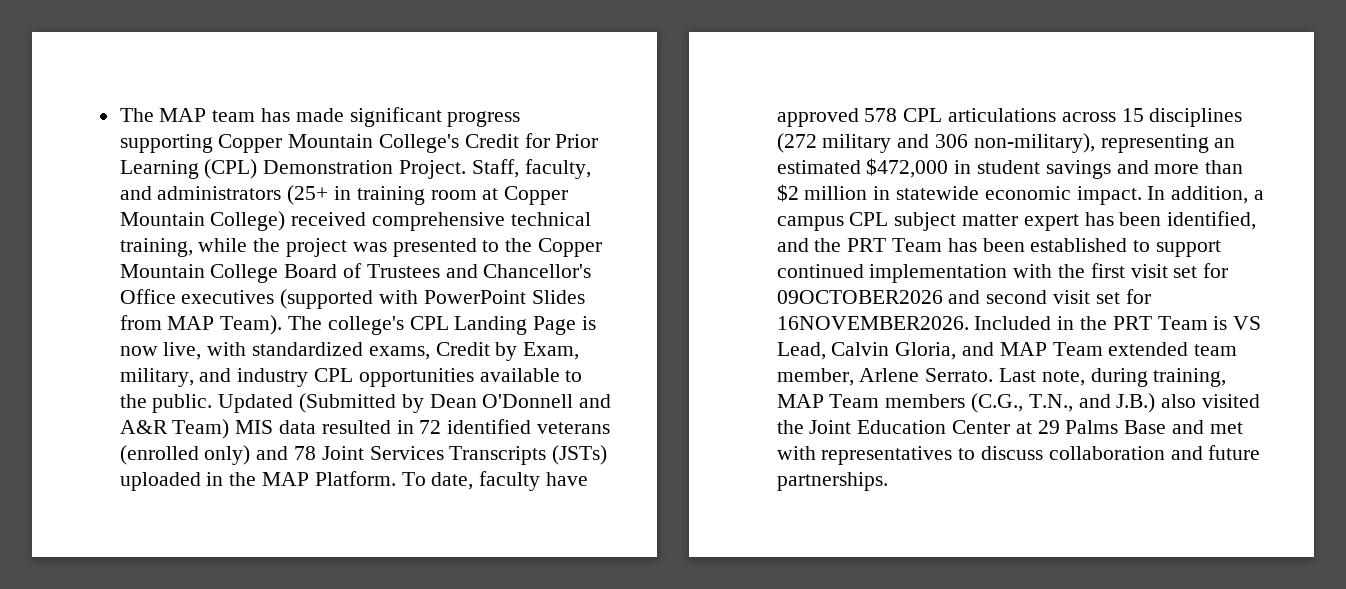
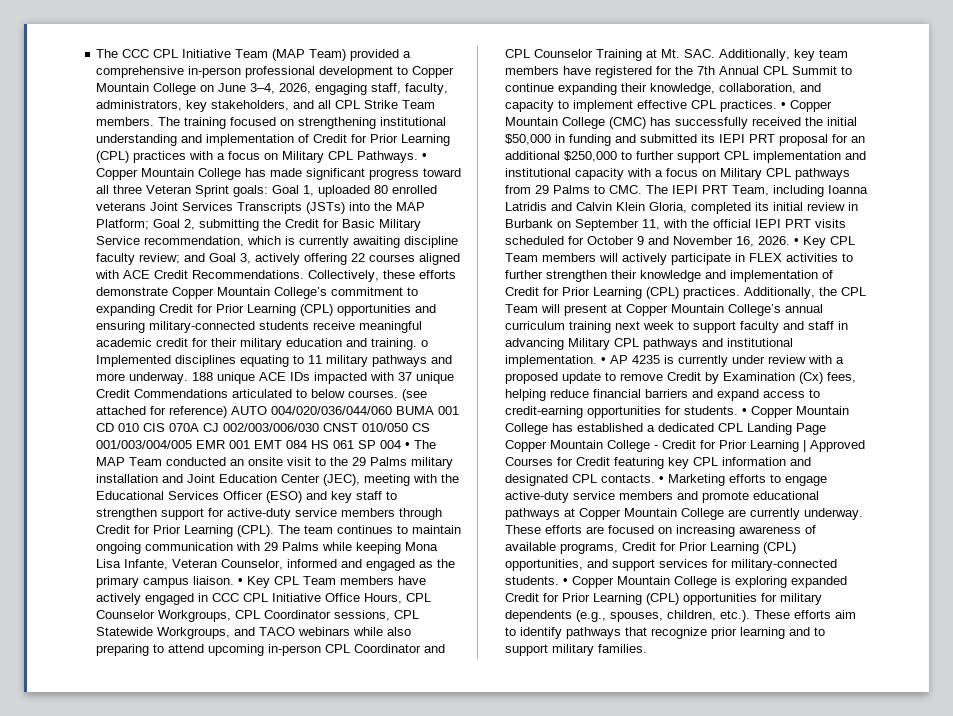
[119,107,521,127] [119,133,599,153] [119,159,591,179] [119,185,569,205] [119,211,591,231] [119,238,603,257] [119,263,592,283] [119,289,585,309] [119,315,597,335] [119,342,580,361] [119,368,583,387] [119,393,612,413] [119,419,611,439] [119,445,608,465] [119,471,589,491] [776,108,1243,127] [776,133,1236,153] [776,158,1244,179] [776,184,1265,205] [776,211,1257,231] [776,238,1222,257] [776,263,1229,283] [776,289,1151,304] [776,316,1262,330] [776,342,1238,360] [776,368,1227,387] [776,393,1261,413] [776,420,1243,434] [776,445,1261,465] [776,472,888,491] The MAP team has made significant progress supporting Copper Mountain College's Credit for Prior Learning (CPL) Demonstration Project. Staff, faculty, and administrators (25+ in training room at Copper Mountain College) received comprehensive technical training, while the project was presented to the Copper Mountain College Board of Trustees and Chancellor's Office executives (supported with PowerPoint Slides from MAP Team). The college's CPL Landing Page is now live, with standardized exams, Credit by Exam, military, and industry CPL opportunities available to the public. Updated (Submitted by Dean O'Donnell and A&R Team) MIS data resulted in 72 identified veterans (enrolled only) and 78 Joint Services Transcripts (JSTs) uploaded in the MAP Platform. To date, faculty have approved 578 CPL articulations across 15 disciplines (272 military and 306 non-military), representing an estimated $472,000 in student savings and more than $2 million in statewide economic impact. In addition, a campus CPL subject matter expert has been identified, and the PRT Team has been established to support continued implementation with the first visit set for 09OCTOBER2026 and second visit set for 16NOVEMBER2026. Included in the PRT Team is VS Lead, Calvin Gloria, and MAP Team extended team member, Arlene Serrato. Last note, during training, MAP Team members (C.G., T.N., and J.B.) also visited the Joint Education Center at 29 Palms Base and met with representatives to discuss collaboration and future partnerships. -> [96,49,412,61] [96,66,455,78] [96,83,449,95] [96,100,436,112] [96,117,447,129] [96,134,451,146] [96,151,428,163] [96,168,462,180] [96,185,438,197] [96,202,426,214] [96,219,422,231] [96,236,459,248] [96,253,461,265] [95,270,457,282] [96,287,419,299] [96,304,437,316] [96,321,423,333] [96,338,429,350] [96,355,453,367] [96,372,455,384] [96,389,428,401] [96,406,460,418] [96,423,431,432] [96,440,437,449] [96,457,454,469] [96,474,460,486] [96,491,398,503] [96,508,443,520] [96,525,462,537] [96,542,439,554] [96,559,456,571] [96,576,427,588] [96,593,432,605] [96,610,420,622] [96,627,412,639] [96,644,446,656] [505,49,849,61] [505,66,853,78] [505,83,822,95] [505,100,833,112] [505,117,858,129] [505,134,866,146] [505,151,867,163] [505,168,851,180] [505,185,869,197] [505,202,859,214] [505,219,847,231] [505,236,856,248] [505,253,854,265] [505,270,834,282] [505,287,867,299] [505,304,824,316] [505,321,849,333] [505,338,794,350] [505,355,845,367] [505,372,857,384] [505,389,821,401] [505,406,850,418] [505,423,827,435] [505,440,866,452] [505,457,812,469] [505,474,828,486] [505,491,820,503] [505,508,864,520] [505,525,817,537] [505,542,797,554] [505,559,838,571] [505,576,848,588] [505,593,823,605] [505,610,857,622] [505,627,826,639] [505,644,648,656] The CCC CPL Initiative Team (MAP Team) provided a comprehensive in-person professional development to Copper Mountain College on June 3–4, 2026, engaging staff, faculty, administrators, key stakeholders, and all CPL Strike Team members. The training focused on strengthening institutional understanding and implementation of Credit for Prior Learning (CPL) practices with a focus on Military CPL Pathways. • Copper Mountain College has made significant progress toward all three Veteran Sprint goals: Goal 1, uploaded 80 enrolled veterans Joint Services Transcripts (JSTs) into the MAP Platform; Goal 2, submitting the Credit for Basic Military Service recommendation, which is currently awaiting discipline faculty review; and Goal 3, actively offering 22 courses aligned with ACE Credit Recommendations. Collectively, these efforts demonstrate Copper Mountain College’s commitment to expanding Credit for Prior Learning (CPL) opportunities and ensuring military-connected students receive meaningful academic credit for their military education and training. o Implemented disciplines equating to 11 military pathways and more underway. 188 unique ACE IDs impacted with 37 unique Credit Commendations articulated to below courses. (see attached for reference) AUTO 004/020/036/044/060 BUMA 001 CD 010 CIS 070A CJ 002/003/006/030 CNST 010/050 CS 001/003/004/005 EMR 001 EMT 084 HS 061 SP 004 • The MAP Team conducted an onsite visit to the 29 Palms military installation and Joint Education Center (JEC), meeting with the Educational Services Officer (ESO) and key staff to strengthen support for active-duty service members through Credit for Prior Learning (CPL). The team continues to maintain ongoing communication with 29 Palms while keeping Mona Lisa Infante, Veteran Counselor, informed and engaged as the primary campus liaison. • Key CPL Team members have actively engaged in CCC CPL Initiative Office Hours, CPL Counselor Workgroups, CPL Coordinator sessions, CPL Statewide Workgroups, and TACO webinars while also preparing to attend upcoming in-person CPL Coordinator and CPL Counselor Training at Mt. SAC. Additionally, key team members have registered for the 7th Annual CPL Summit to continue expanding their knowledge, collaboration, and capacity to implement effective CPL practices. • Copper Mountain College (CMC) has successfully received the initial $50,000 in funding and submitted its IEPI PRT proposal for an additional $250,000 to further support CPL implementation and institutional capacity with a focus on Military CPL pathways from 29 Palms to CMC. The IEPI PRT Team, including Ioanna Latridis and Calvin Klein Gloria, completed its initial review in Burbank on September 11, with the official IEPI PRT visits scheduled for October 9 and November 16, 2026. • Key CPL Team members will actively participate in FLEX activities to further strengthen their knowledge and implementation of Credit for Prior Learning (CPL) practices. Additionally, the CPL Team will present at Copper Mountain College’s annual curriculum training next week to support faculty and staff in advancing Military CPL pathways and institutional implementation. • AP 4235 is currently under review with a proposed update to remove Credit by Examination (Cx) fees, helping reduce financial barriers and expand access to credit-earning opportunities for students. • Copper Mountain College has established a dedicated CPL Landing Page Copper Mountain College - Credit for Prior Learning | Approved Courses for Credit featuring key CPL information and designated CPL contacts. • Marketing efforts to engage active-duty service members and promote educational pathways at Copper Mountain College are currently underway. These efforts are focused on increasing awareness of available programs, Credit for Prior Learning (CPL) opportunities, and support services for military-connected students. • Copper Mountain College is exploring expanded Credit for Prior Learning (CPL) opportunities for military dependents (e.g., spouses, children, etc.). These efforts aim to identify pathways that recognize prior learning and to support military families.

